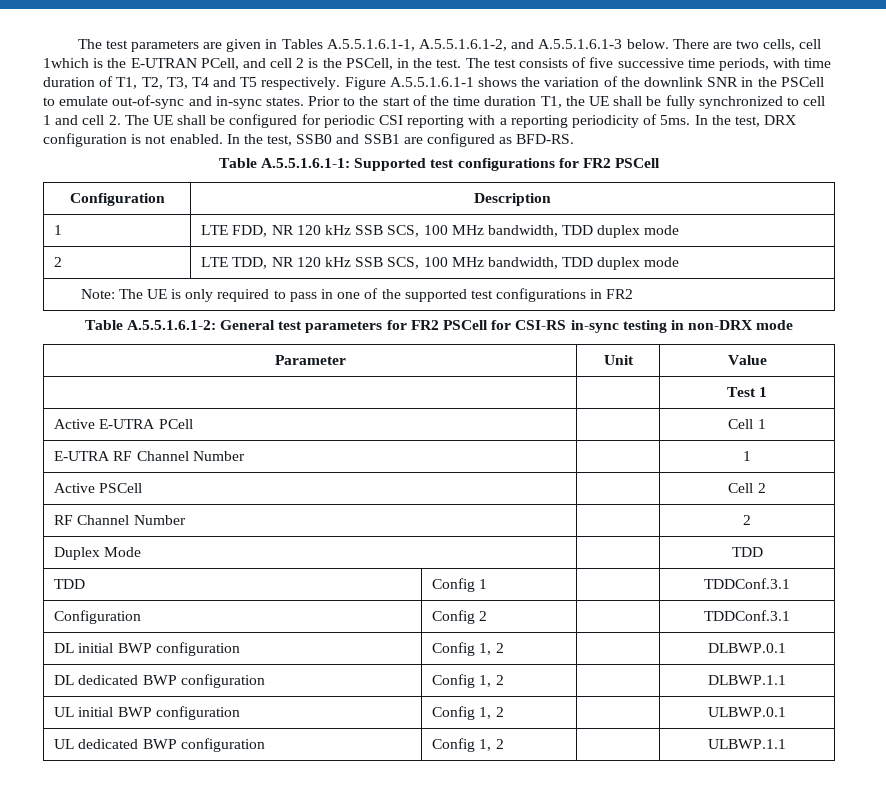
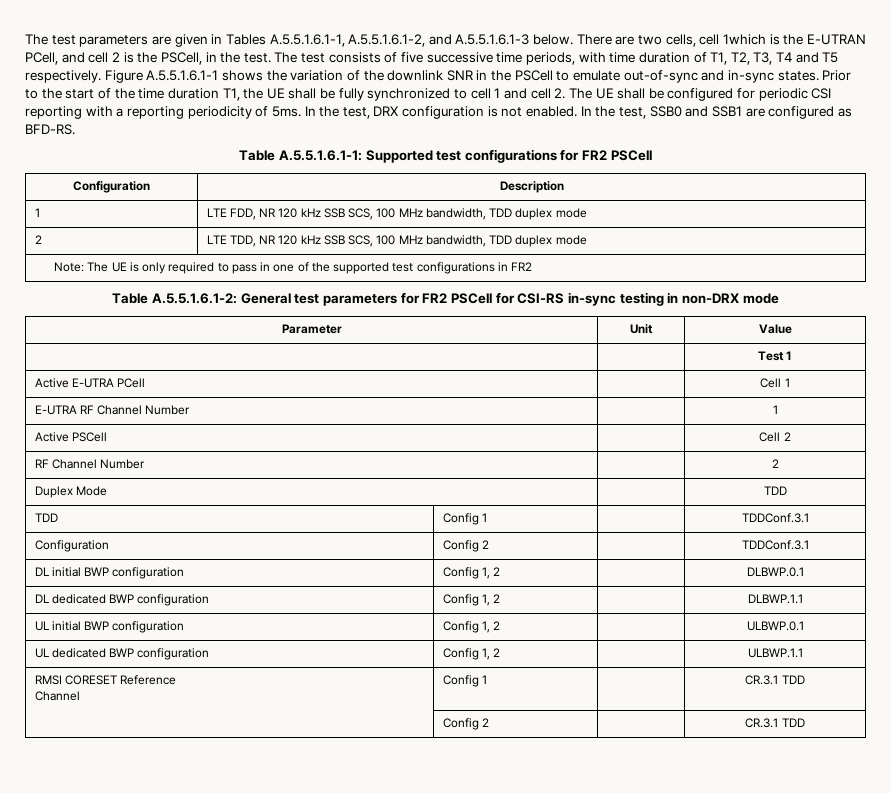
(786, 744) none -> [34,675,177,685] [34,691,80,701] [442,675,487,687] [745,675,805,685] [442,718,489,730] [745,718,805,728] // RMSI CORESET Reference // Channel | Config 1 | | CR.3.1 TDD // | Config 2 | | CR.3.1 TDD

